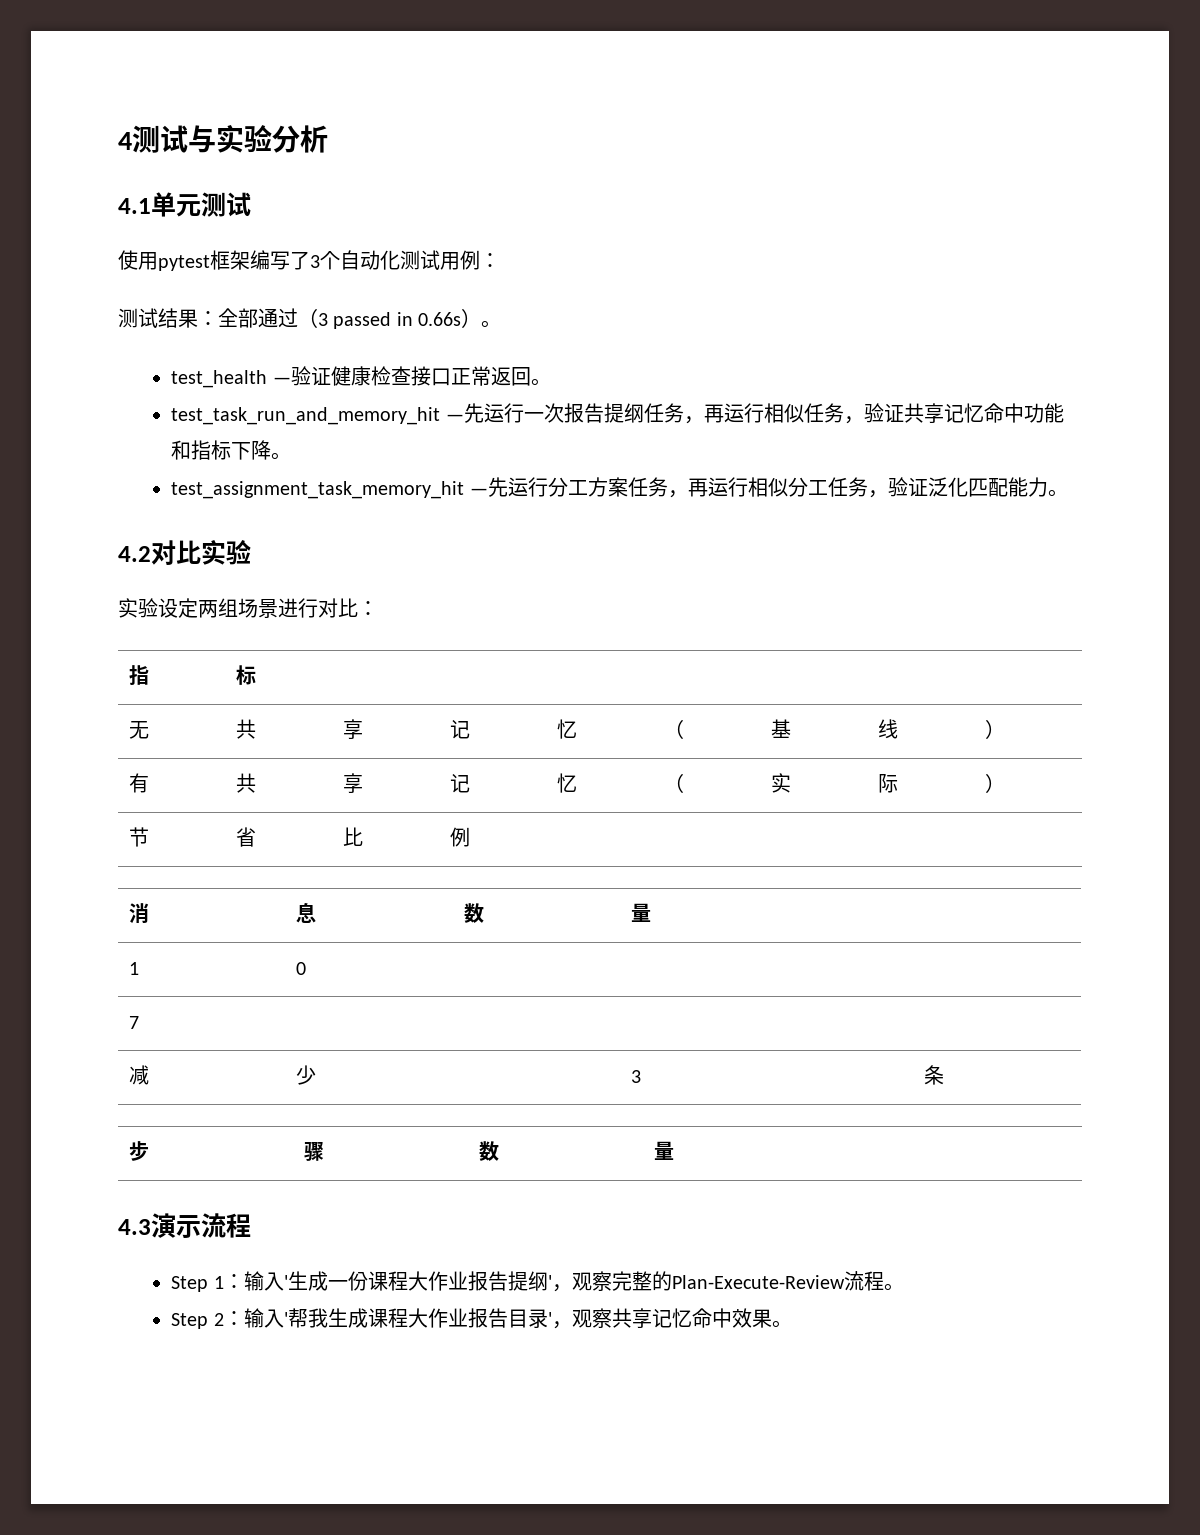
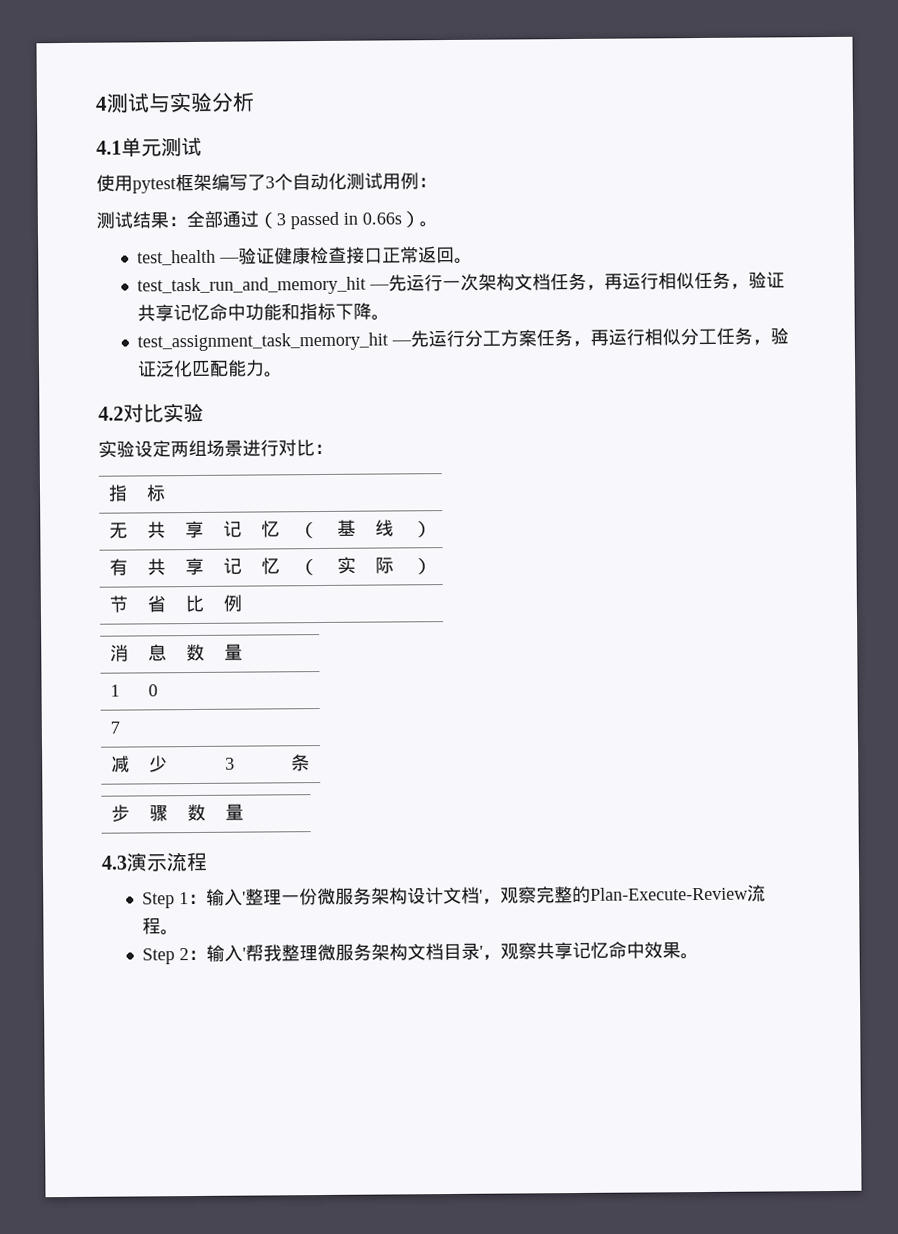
[563,403,644,423] 报告提纲 -> [477,273,551,291] 架构文档
[287,1271,548,1291] 生成一份课程大作业报告提纲 -> [244,886,480,906] 整理一份微服务架构设计文档
[327,1308,508,1328] 生成课程大作业报告 -> [280,943,444,962] 整理微服务架构文档

